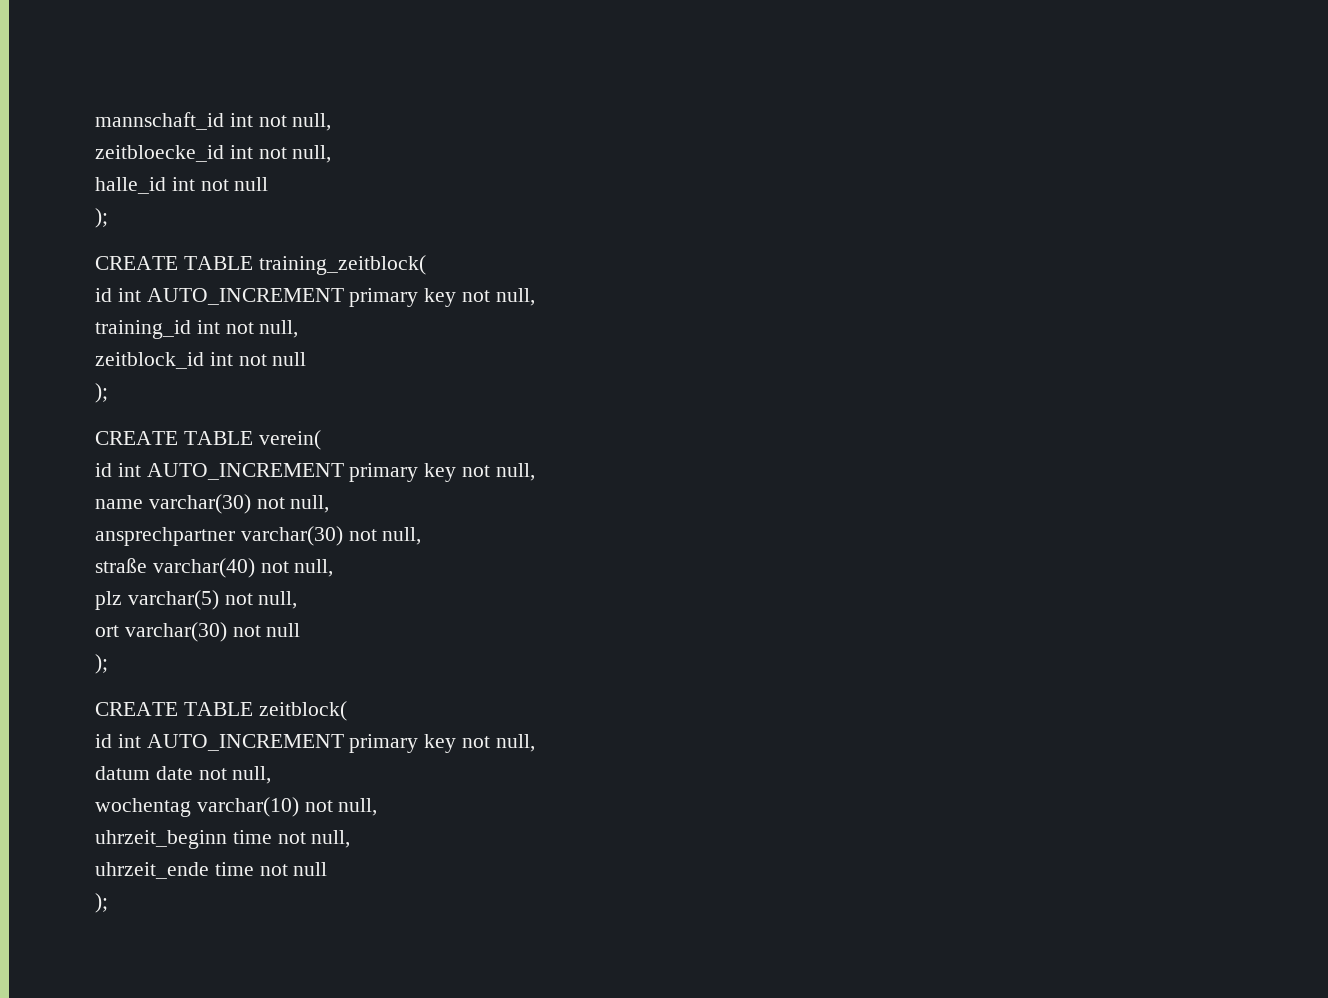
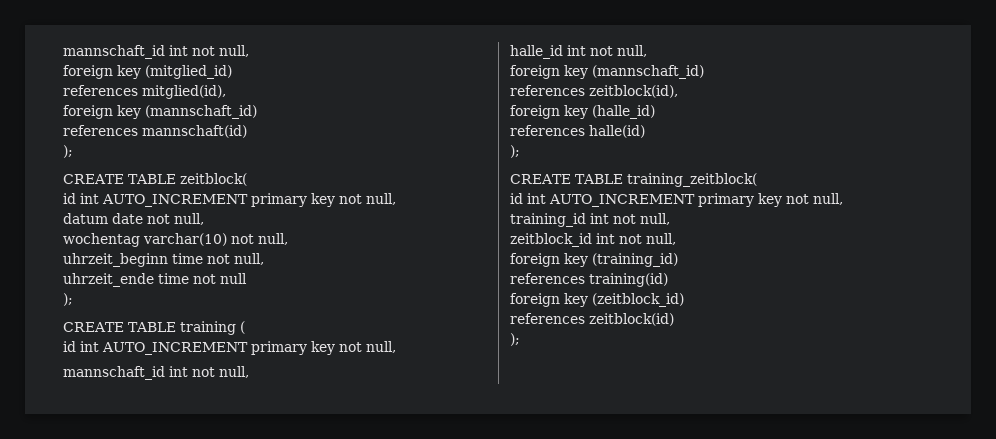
[95,112,332,131] [95,145,332,163] [95,177,269,194] [95,208,108,228] [95,255,426,275] [95,288,535,307] [95,320,299,339] [95,352,307,369] [95,383,108,403] [95,430,321,450] [95,463,535,482] [95,494,330,514] [95,526,422,546] [95,558,334,578] [95,590,298,610] [95,622,301,642] mannschaft_id int not null, // zeitbloecke_id int not null, // halle_id int not null // ); // CREATE TABLE training_zeitblock( // id int AUTO_INCREMENT primary key not null, // training_id int not null, // zeitblock_id int not null // ); // CREATE TABLE verein( // id int AUTO_INCREMENT primary key not null, // name varchar(30) not null, // ansprechpartner varchar(30) not null, // straße varchar(40) not null, // plz varchar(5) not null, // ort varchar(30) not null -> [63,45,249,59] [63,65,232,79] [63,85,226,99] [63,105,257,119] [63,125,247,138] mannschaft_id int not null, // foreign key (mitglied_id) // references mitglied(id), // foreign key (mannschaft_id) // references mannschaft(id)
(108, 903) none -> [63,321,245,335] [63,341,396,355] [63,366,249,380] [510,45,647,59] [510,65,704,79] [510,85,678,98] [510,105,655,119] [510,125,645,138] [510,145,520,158] [510,173,757,187] [510,193,843,207] [510,213,670,227] [510,233,676,247] [510,253,678,267] [510,273,668,287] [510,293,684,307] [510,313,674,326] [510,333,520,346] // CREATE TABLE training ( // id int AUTO_INCREMENT primary key not null, // mannschaft_id int not null, // halle_id int not null, // foreign key (mannschaft_id) // references zeitblock(id), // foreign key (halle_id) // references halle(id) // ); // CREATE TABLE training_zeitblock( // id int AUTO_INCREMENT primary key not null, // training_id int not null, // zeitblock_id int not null, // foreign key (training_id) // references training(id) // foreign key (zeitblock_id) // references zeitblock(id) // );

